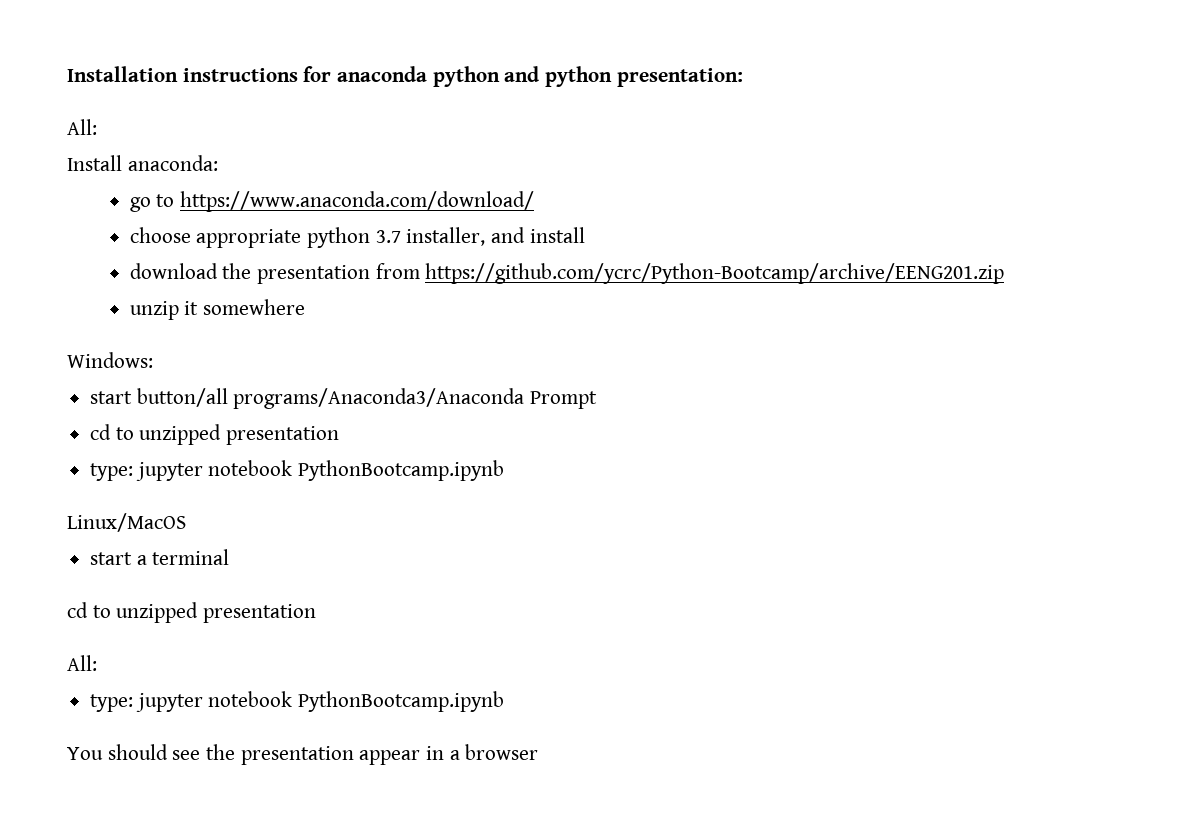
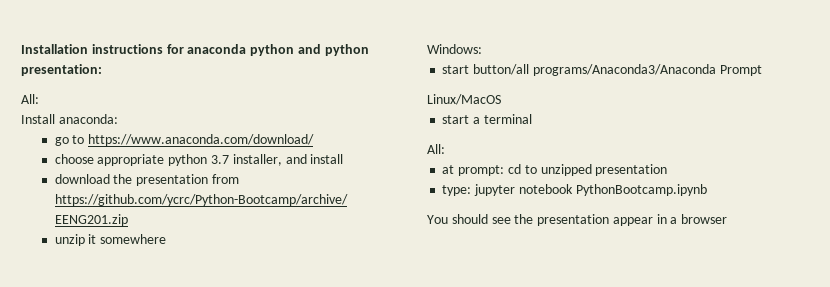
[90,424,340,445] [90,460,505,481] // cd to unzipped presentation // type: jupyter notebook PythonBootcamp.ipynb -> (762, 70) none
[67,602,317,623] [67,655,97,671] cd to unzipped presentation // All: -> [427,144,445,154] [442,164,668,176] All: // at prompt: cd to unzipped presentation

